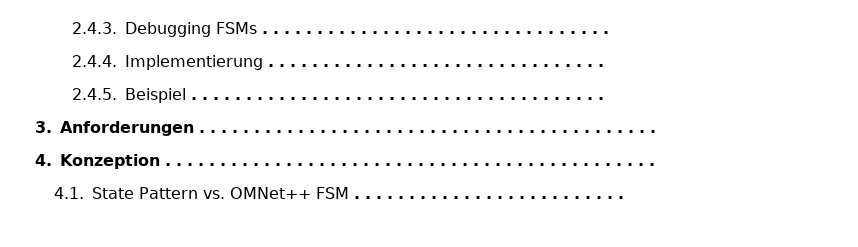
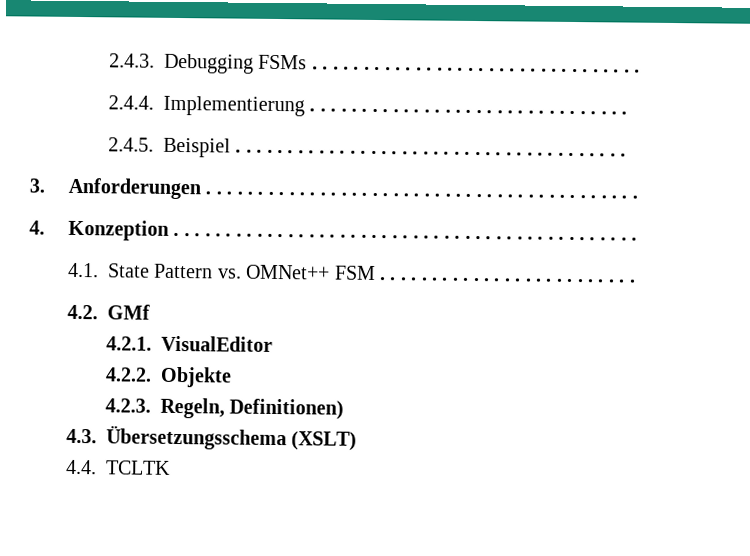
(624, 197) none -> [66,304,150,320] [105,335,273,352] [104,366,232,388] [104,397,345,420] [65,425,358,451] [65,459,171,475] // 4.2. GMf // 4.2.1. VisualEditor // 4.2.2. Objekte // 4.2.3. Regeln, Definitionen) // 4.3. Übersetzungsschema (XSLT) // 4.4. TCLTK

